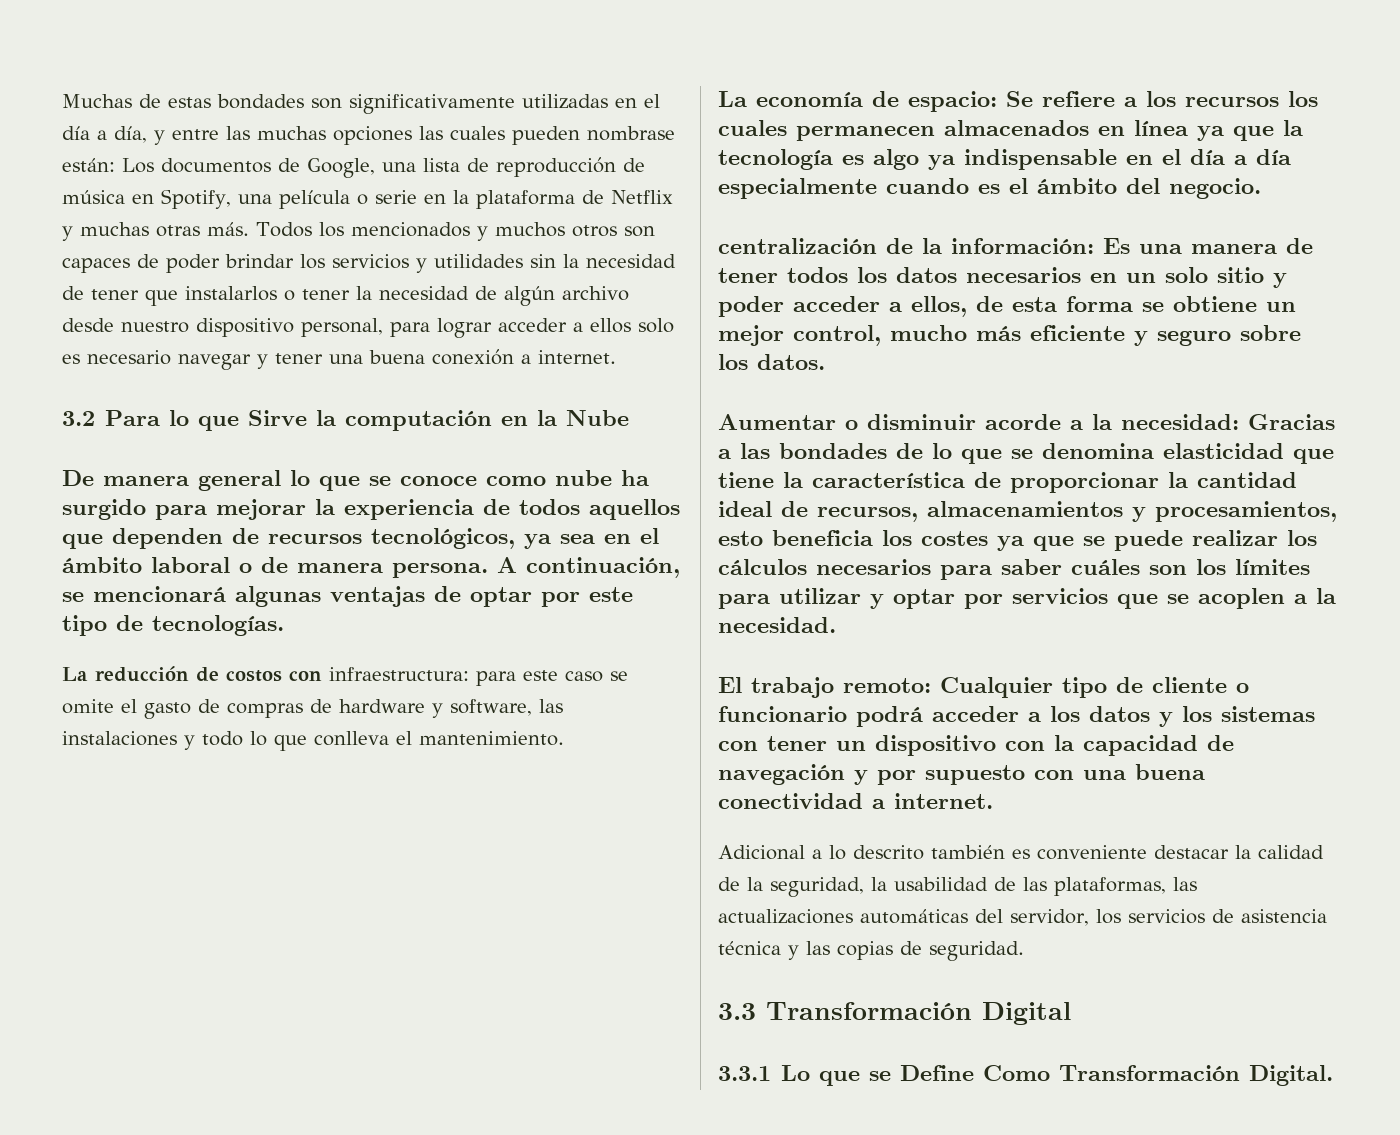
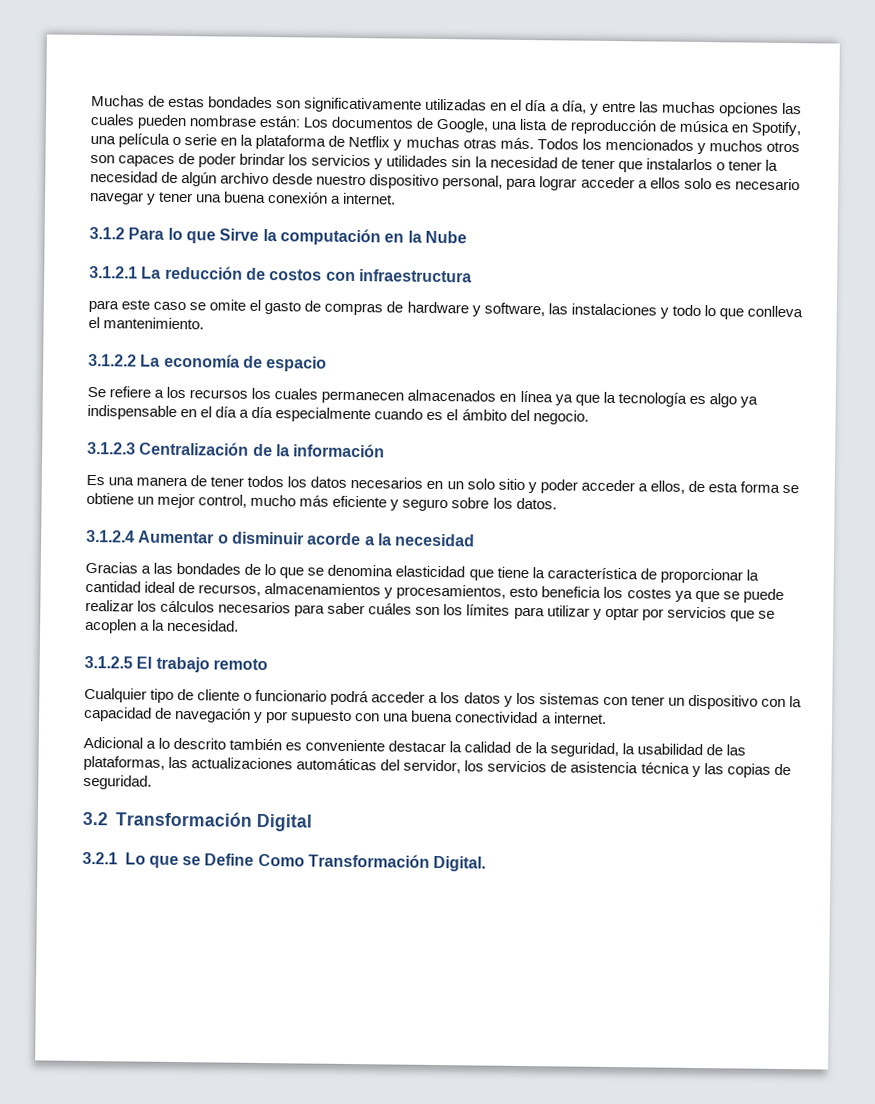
[62,411,95,426] 3.2 -> [89,226,125,240] 3.1.2
[62,470,649,491] [62,499,680,520] [62,528,659,549] [62,557,680,578] [62,586,633,607] [62,615,284,636] De manera general lo que se conoce como nube ha surgido para mejorar la experiencia de todos aquellos que dependen de recursos tecnológicos, ya sea en el ámbito laboral o de manera persona. A continuación, se mencionará algunas ventajas de optar por este tipo de tecnologías. // -> [89,265,138,279] 3.1.2.1
[329,667,469,681] infraestructura: -> [358,269,472,283] infraestructura //
(564, 738) none -> [88,353,137,367] 3.1.2.2
[908,91,997,112] espacio: -> [266,356,328,372] espacio //
[718,238,1094,254] centralización de la información: -> [87,441,386,458] 3.1.2.3 Centralización de la información //
(825, 362) none -> [86,529,135,543] 3.1.2.4
[1121,414,1239,430] necesidad: -> [395,533,476,547] necesidad //
(836, 625) none -> [84,655,133,669] 3.1.2.5
[843,678,931,693] remoto: -> [212,658,268,671] remoto //
[718,1003,756,1020] 3.3 -> [82,811,108,826] 3.2
[718,1066,771,1081] 3.3.1 -> [82,851,118,865] 3.2.1

